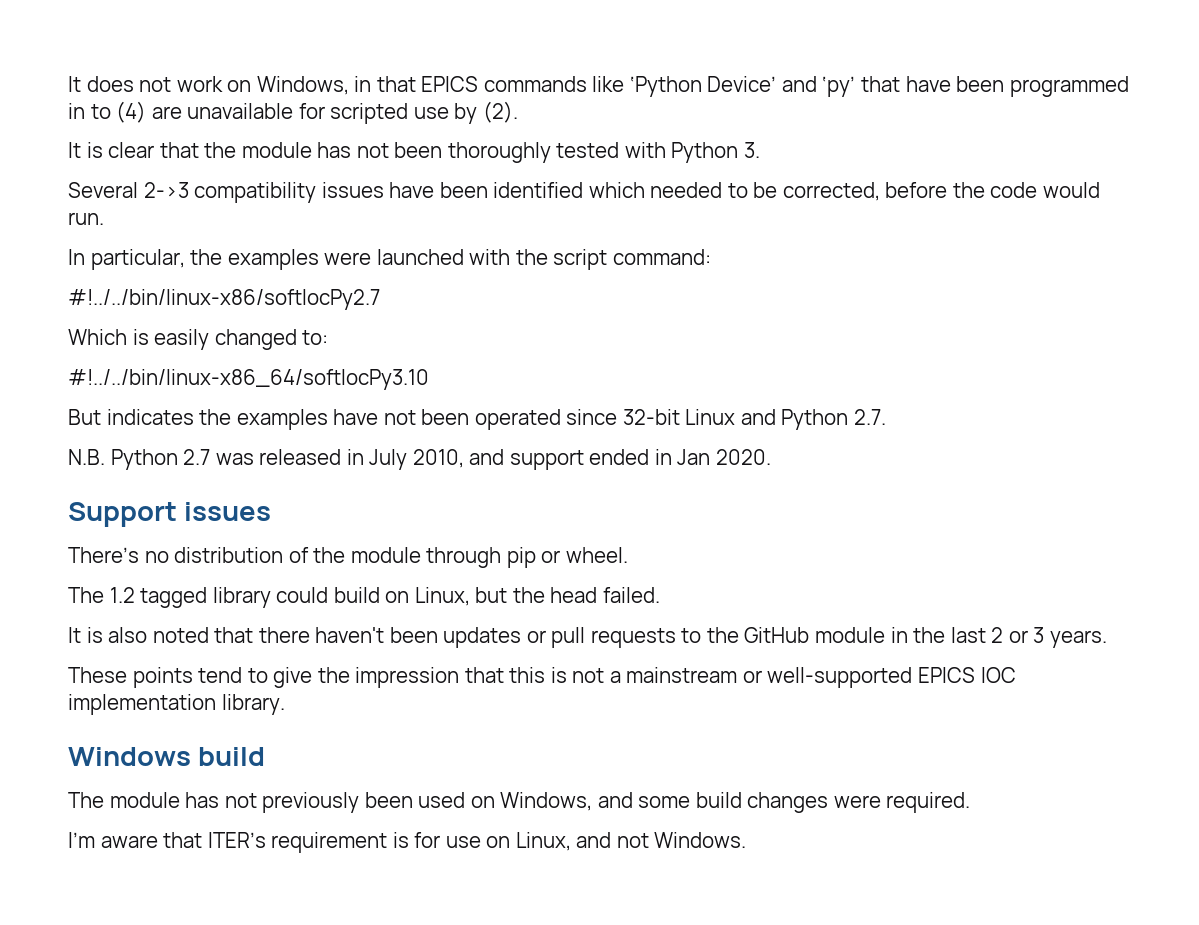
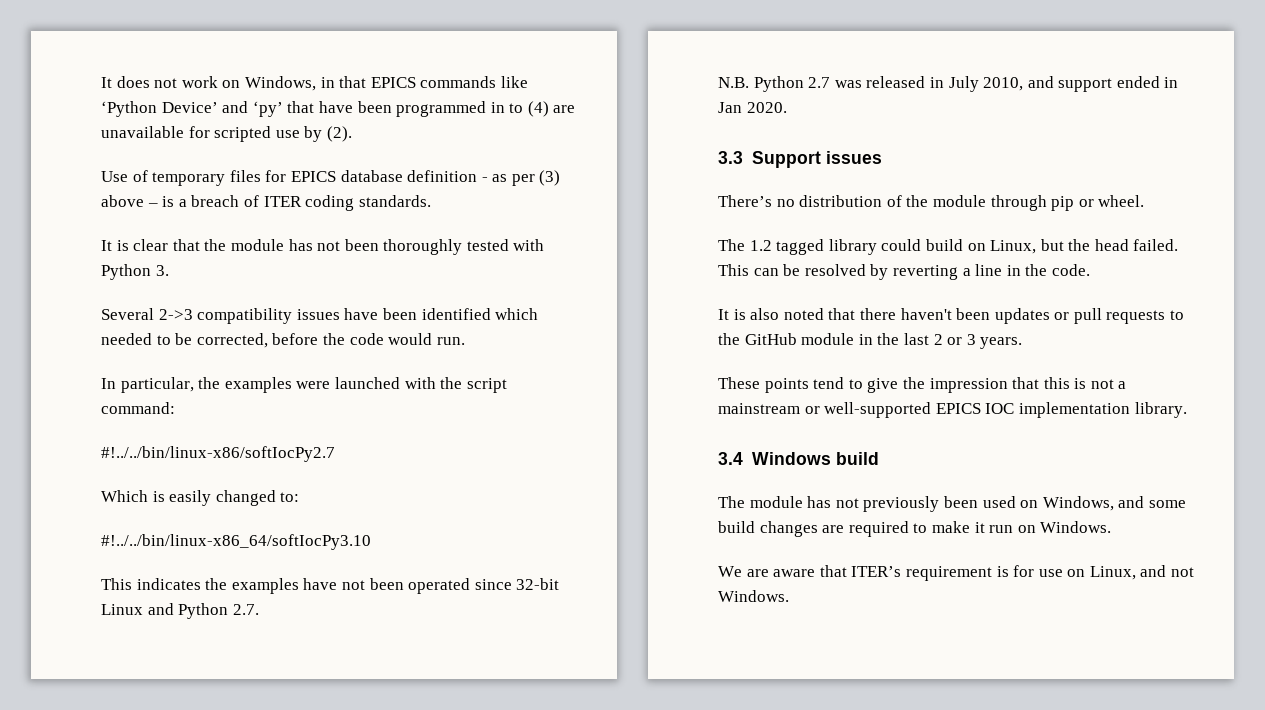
(518, 112) none -> [101,170,561,186] [101,195,431,211] // Use of temporary files for EPICS database definition - as per (3) above – is a breach of ITER coding standards.
[68,409,101,425] But -> [101,578,132,590] This
(771, 457) none -> [718,151,743,164] 3.3
(660, 595) none -> [718,264,1090,280] This can be resolved by reverting a line in the code.
(285, 704) none -> [718,452,743,465] 3.4
[833,792,971,813] [68,832,95,848] were required. // I’m -> [822,521,1112,537] [718,566,769,577] are required to make it run on Windows. // We are

